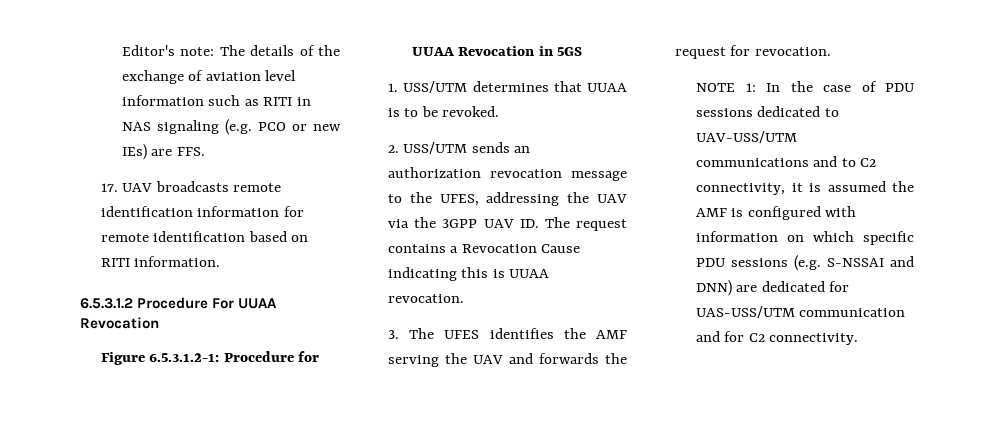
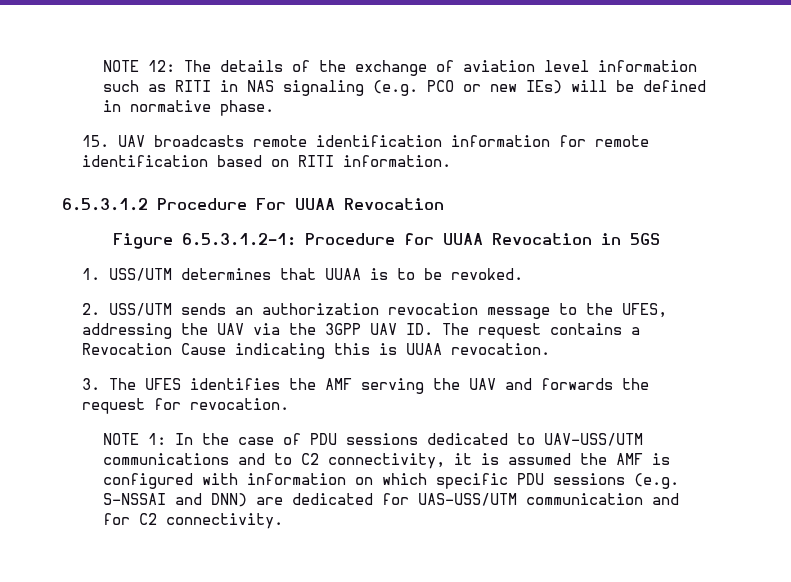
[122,45,215,56] Editor's note: -> [102,60,175,72] NOTE 12:
[151,147,205,156] [101,183,119,192] are FFS. // 17. -> [570,80,706,92] [102,100,274,116] [82,135,110,147] will be defined in normative phase. // 15.

